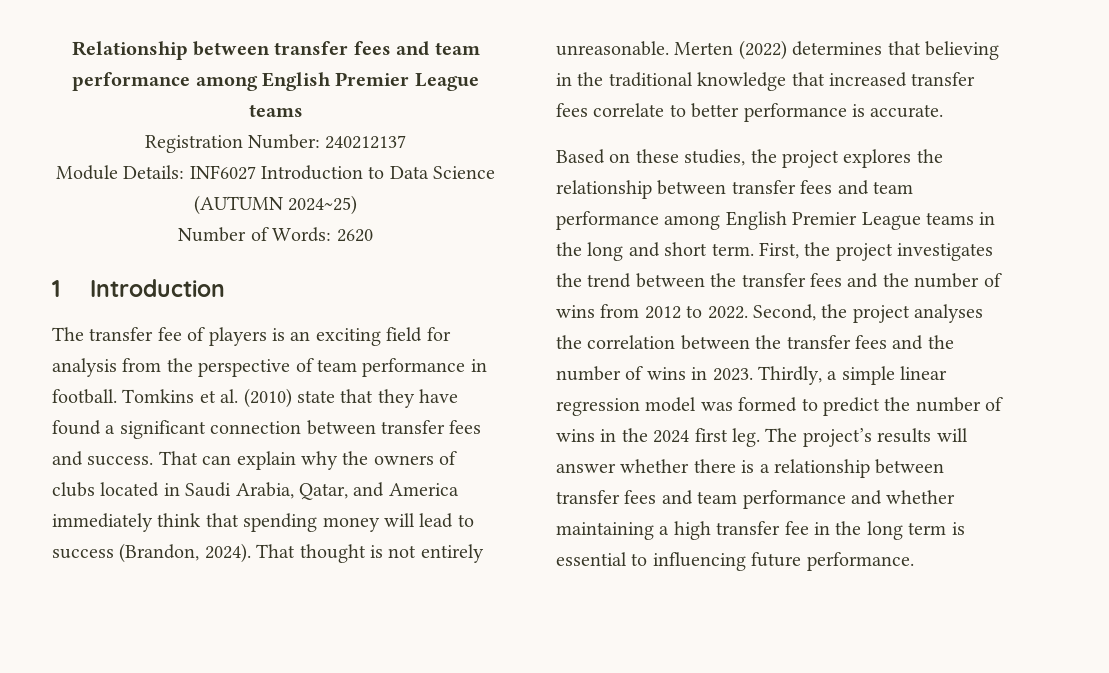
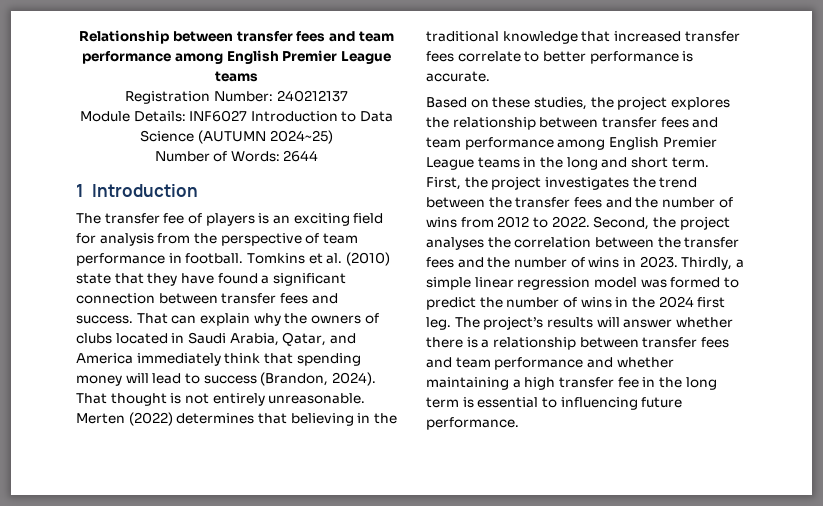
[336,229,373,242] 2620 -> [283,150,319,162] 2644

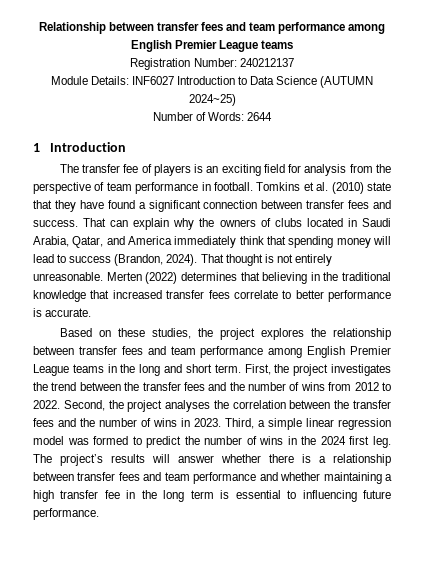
[681,257,733,270] Thirdly, -> [225,418,254,429] Third,

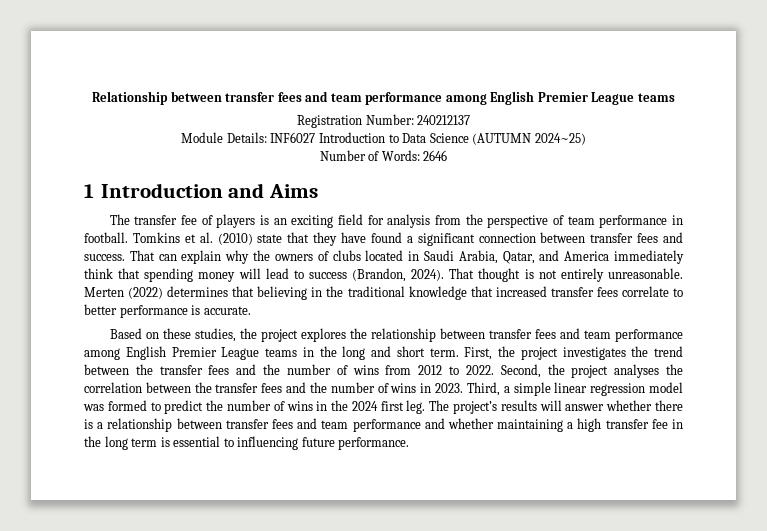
[247,112,273,121] 2644 -> [423,150,448,161] 2646
(127, 147) none -> [228,183,318,198] and Aims

